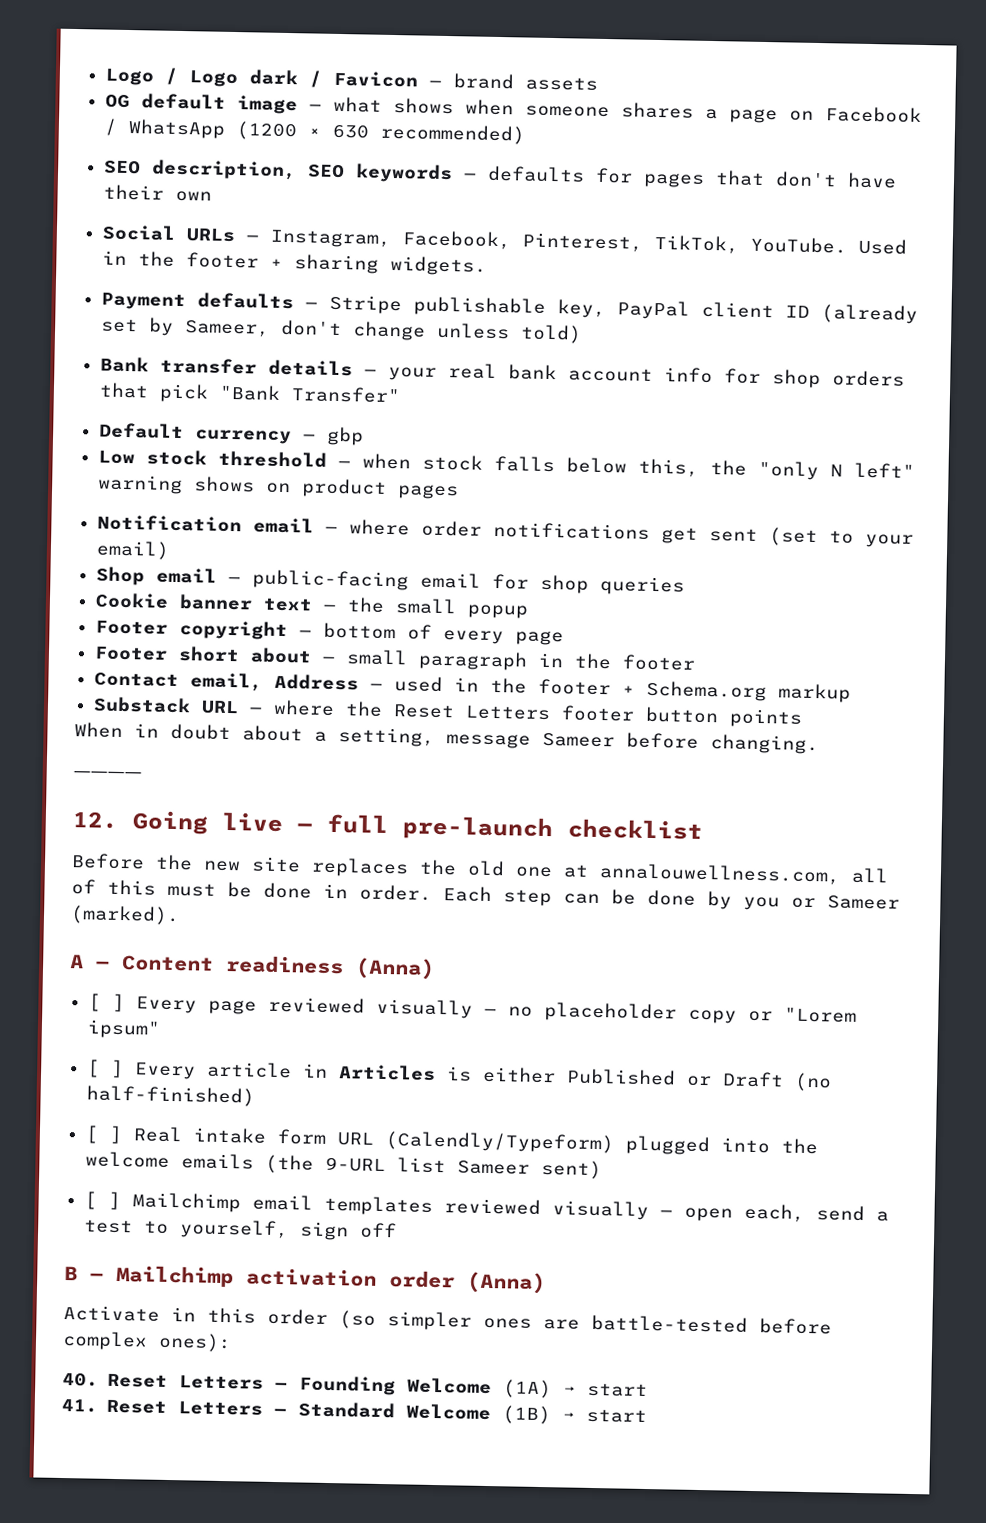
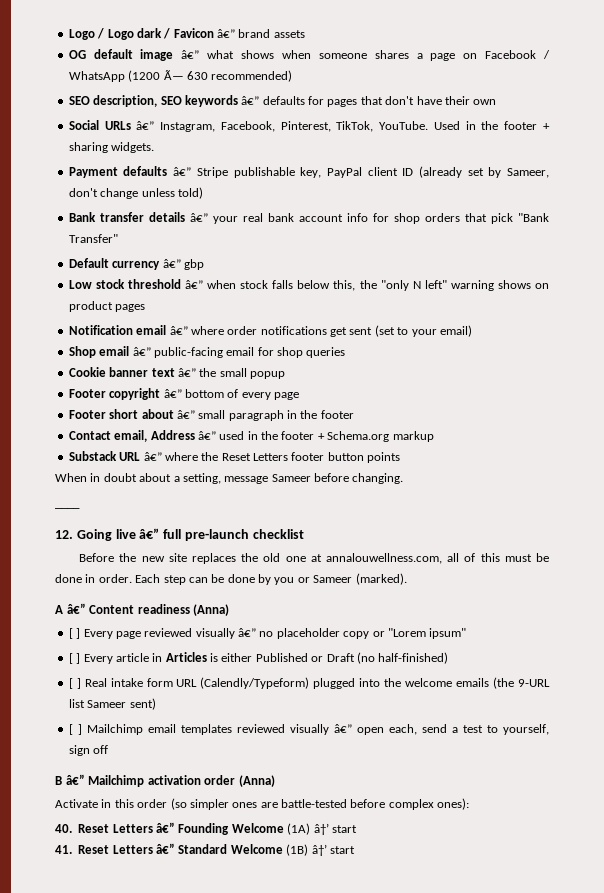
[428,80,442,87] — -> [217,29,235,38] â€”
[308,104,322,111] — -> [181,50,200,59] â€”
[307,128,321,137] × -> [163,70,184,80] Ã—
[462,173,477,180] — -> [241,96,260,105] â€”
[245,235,259,242] — -> [136,121,155,130] â€”
[304,302,318,309] — -> [173,167,192,176] â€”
[363,369,377,376] — -> [189,213,208,222] â€”
[302,434,316,441] — -> [162,259,181,268] â€”
[337,461,351,468] — -> [185,280,203,289] â€”
[324,526,338,534] — -> [169,326,188,335] â€”
[227,576,241,584] — -> [132,347,151,356] â€”
[322,604,336,612] — -> [177,368,196,377] â€”
[298,630,312,637] — -> [163,389,182,398] â€”
[321,656,335,664] — -> [176,410,195,419] â€”
[369,683,383,690] — -> [197,431,216,440] â€”
[248,707,262,714] — -> [143,452,162,461] â€”
[73,770,142,778] ―――― -> [55,507,80,509] ____
[297,823,313,832] — -> [139,528,160,539] â€”
[96,961,110,969] — -> [66,603,86,614] â€”
[483,1008,497,1016] — -> [238,628,256,637] â€”
[659,1210,673,1217] — -> [333,724,352,733] â€”
[90,1273,104,1281] — -> [65,774,85,785] â€”
[274,1381,288,1390] — -> [156,822,175,833] â€”
[562,1386,576,1395] → -> [313,823,329,835] â†’
[273,1407,287,1416] — -> [156,843,175,854] â€”
[561,1412,575,1421] → -> [311,844,327,856] â†’

